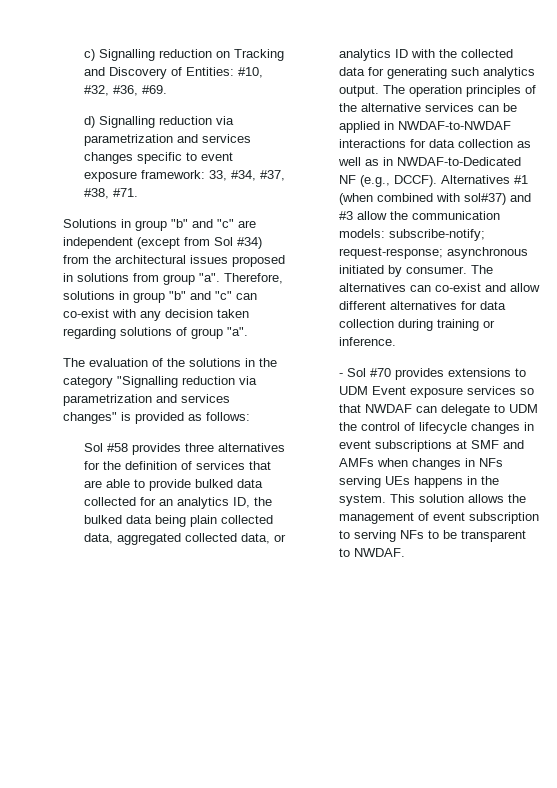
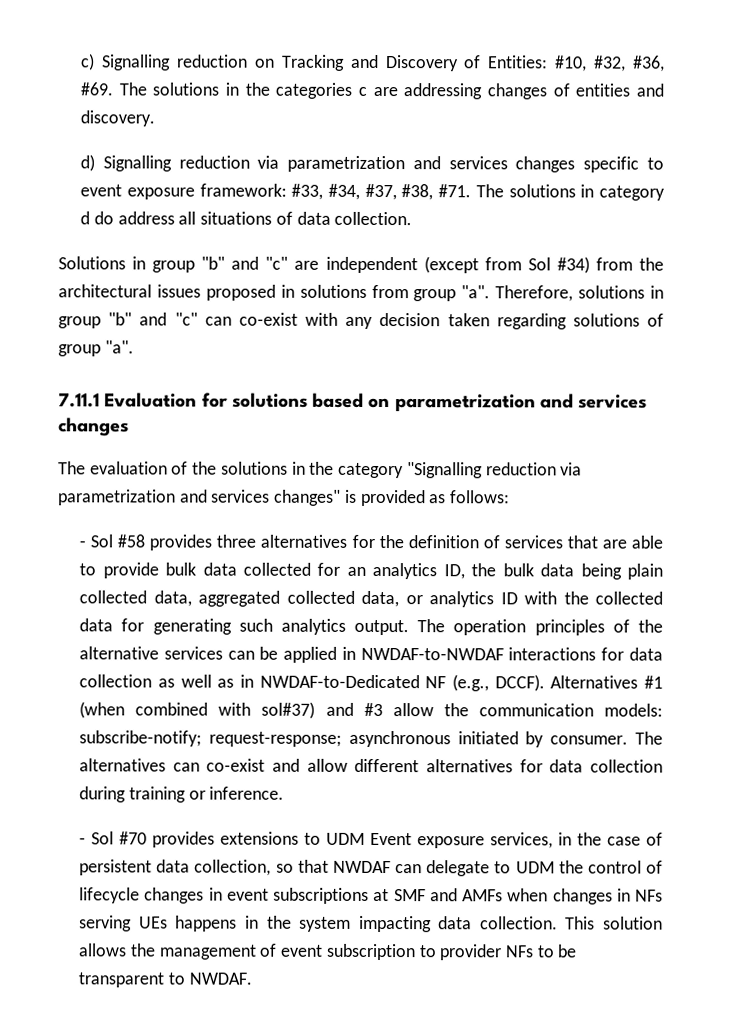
(167, 89) none -> [118,82,664,100] [80,110,156,127] The solutions in the categories c are addressing changes of entities and discovery.
[208,170,227,181] 33, -> [291,183,324,200] #33,
(138, 192) none -> [475,184,665,201] [80,211,413,226] The solutions in category d do address all situations of data collection.
(248, 331) none -> [58,392,648,413] [58,417,129,437] // 7.11.1 Evaluation for solutions based on parametrization and services changes
(250, 416) none -> [79,540,87,548] -
[194,479,233,488] bulked -> [165,562,197,576] bulk
[83,515,122,524] bulked -> [502,563,534,577] bulk
[466,386,516,395] services -> [490,832,664,849] [79,859,272,876] services, in the case of persistent data collection,
[338,494,386,506] system. -> [299,915,558,933] system impacting data collection.
[353,530,396,542] serving -> [439,944,503,961] provider

